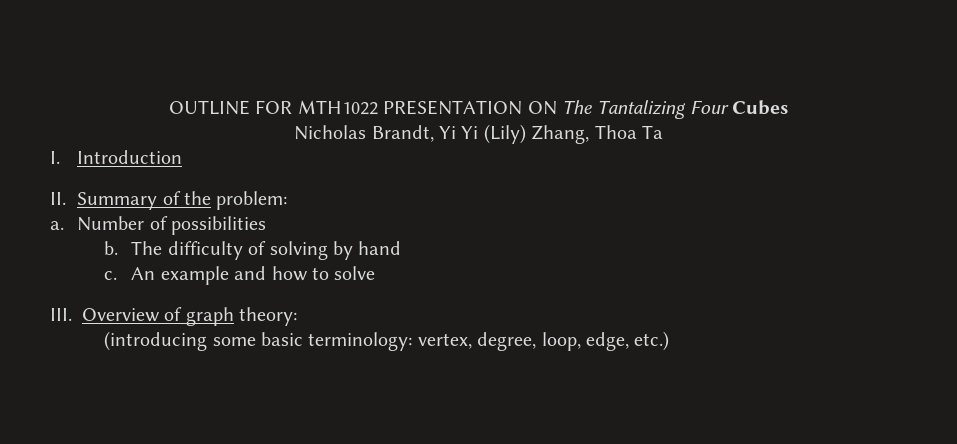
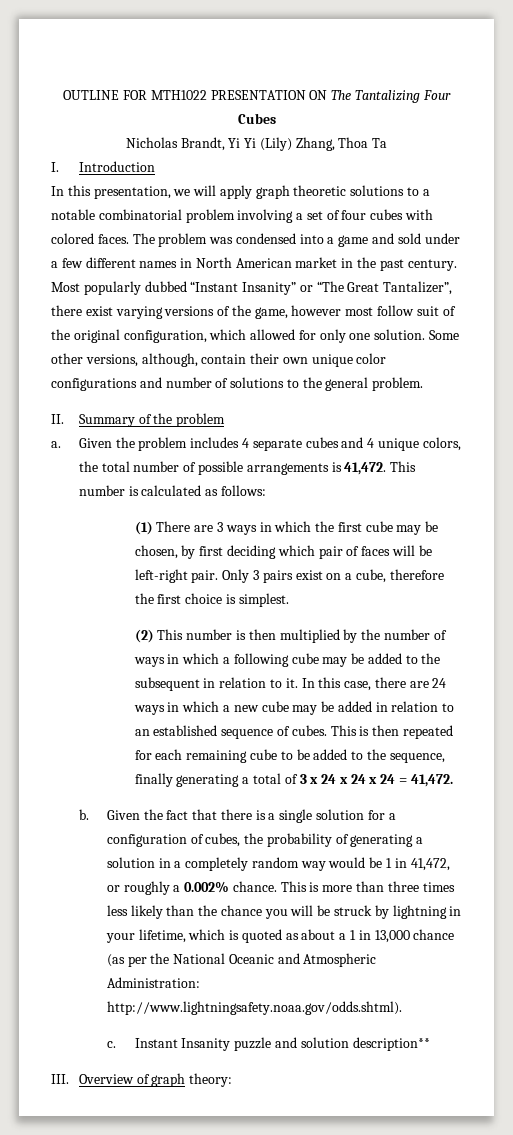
(183, 157) none -> [51,185,430,199] [51,209,434,223] [51,233,460,247] [51,257,457,271] [51,281,453,295] [51,305,456,319] [51,329,460,343] [51,353,387,367] [51,377,424,391] // In this presentation, we will apply graph theoretic solutions to a notable combinatorial problem involving a set of four cubes with colored faces. The problem was condensed into a game and sold under a few different names in North American market in the past century. Most popularly dubbed “Instant Insanity” or “The Great Tantalizer”, there exist varying versions of the game, however most follow suit of the original configuration, which allowed for only one solution. Some other versions, although, contain their own unique color configurations and number of solutions to the general problem.
[216,191,288,210] problem: -> [176,413,226,427] problem
[77,216,266,235] [104,241,402,260] [104,266,376,285] Number of possibilities // b. The difficulty of solving by hand // c. An example and how to solve -> [78,437,461,451] [78,461,417,475] [78,485,267,496] [134,521,439,535] [134,545,432,559] [134,569,444,583] [134,593,289,607] [134,629,447,643] [133,653,441,667] [134,677,447,691] [133,701,455,715] [134,725,453,739] [134,749,445,763] [134,773,453,787] [78,809,396,823] [106,833,424,847] [106,857,450,871] [106,881,455,895] [106,905,462,919] [105,929,455,943] [106,953,377,967] [106,977,200,988] [106,1001,402,1015] [106,1037,430,1051] Given the problem includes 4 separate cubes and 4 unique colors, the total number of possible arrangements is 41,472. This number is calculated as follows: // (1) There are 3 ways in which the first cube may be chosen, by first deciding which pair of faces will be left-right pair. Only 3 pairs exist on a cube, therefore the first choice is simplest. // (2) This number is then multiplied by the number of ways in which a following cube may be added to the subsequent in relation to it. In this case, there are 24 ways in which a new cube may be added in relation to an established sequence of cubes. This is then repeated for each remaining cube to be added to the sequence, finally generating a total of 3 x 24 x 24 x 24 = 41,472. // b. Given the fact that there is a single solution for a configuration of cubes, the probability of generating a solution in a completely random way would be 1 in 41,472, or roughly a 0.002% chance. This is more than three times less likely than the chance you will be struck by lightning in your lifetime, which is quoted as about a 1 in 13,000 chance (as per the National Oceanic and Atmospheric Administration: http://www.lightningsafety.noaa.gov/odds.shtml). // c. Instant Insanity puzzle and solution description**
[104,331,670,351] // (introducing some basic terminology: vertex, degree, loop, edge, etc.) -> (233, 1080) none

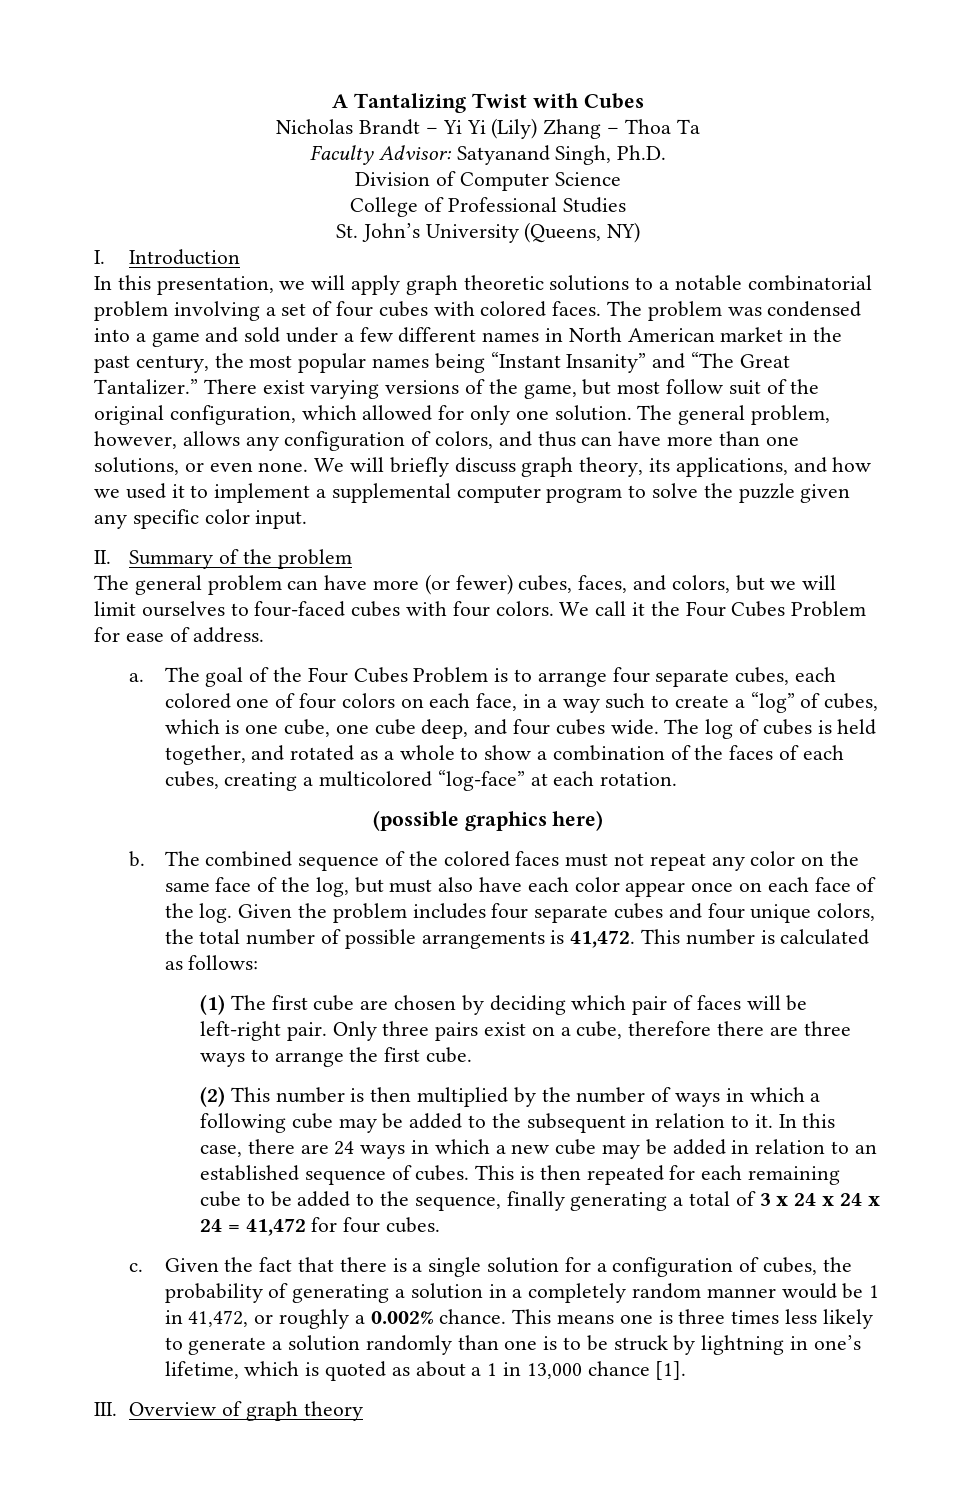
[63,90,451,103] OUTLINE FOR MTH1022 PRESENTATION ON The Tantalizing Four -> [332,93,579,113] A Tantalizing Twist with
[180,137,225,151] Brandt, -> [359,119,438,135] Brandt –
[295,137,335,151] Zhang, -> [543,119,620,139] Zhang –
(388, 143) none -> [309,145,667,165] [355,171,621,191] [350,197,626,217] [335,222,641,243] // Faculty Advisor: Satyanand Singh, Ph.D. // Division of Computer Science // College of Professional Studies // St. John’s University (Queens, NY)
[407,259,457,271] [51,281,187,295] century. Most popularly dubbed -> [135,353,485,373] century, the most popular names being
[299,285,313,292] or -> [652,353,686,369] and
[383,281,453,295] [51,305,82,316] Tantalizer”, there -> [94,379,257,395] Tantalizer.” There
[291,305,342,316] however -> [582,379,612,395] but
[429,330,460,340] [51,353,387,367] [51,377,424,391] Some other versions, although, contain their own unique color configurations and number of solutions to the general problem. -> [637,405,831,425] [94,431,799,451] [94,457,872,477] [94,483,851,503] [94,509,308,529] The general problem, however, allows any configuration of colors, and thus can have more than one solutions, or even none. We will briefly discuss graph theory, its applications, and how we used it to implement a supplemental computer program to solve the puzzle given any specific color input.
[51,441,61,448] a. -> [94,574,837,595] [94,601,867,617] [94,627,265,643] [129,667,837,687] [164,692,879,713] [164,719,877,739] [164,745,844,765] [164,770,678,791] [372,810,604,831] [129,851,860,871] [164,877,877,897] [164,903,233,923] The general problem can have more (or fewer) cubes, faces, and colors, but we will limit ourselves to four-faced cubes with four colors. We call it the Four Cubes Problem for ease of address. // a. The goal of the Four Cubes Problem is to arrange four separate cubes, each colored one of four colors on each face, in a way such to create a “log” of cubes, which is one cube, one cube deep, and four cubes wide. The log of cubes is held together, and rotated as a whole to show a combination of the faces of each cubes, creating a multicolored “log-face” at each rotation. // (possible graphics here) // b. The combined sequence of the colored faces must not repeat any color on the same face of the log, but must also have each color appear once on each face of the log.
[242,438,250,448] 4 -> [491,903,529,919] four
[367,438,375,448] 4 -> [707,903,745,919] four
[156,521,439,535] [134,545,224,559] There are 3 ways in which the first cube may be chosen, by first -> [230,995,484,1015] The first cube are chosen by
[252,570,259,580] 3 -> [382,1021,430,1036] three
[134,593,289,607] the first choice is simplest. -> [716,1021,851,1036] [199,1047,472,1067] there are three ways to arrange the first cube.
[410,774,453,787] [78,809,89,820] 41,472. // b. -> [245,1217,440,1236] [129,1263,144,1272] 41,472 for four cubes. // c.
[300,861,326,871] way -> [706,1288,776,1298] manner
[309,881,385,892] is more than -> [557,1310,673,1324] means one is
[166,905,314,919] than the chance you will -> [164,1335,582,1355] to generate a solution randomly than one is to
[105,933,135,943] your -> [813,1335,861,1350] one’s
[106,953,377,967] [106,977,200,988] [106,1001,402,1015] [106,1037,430,1051] (as per the National Oceanic and Atmospheric Administration: http://www.lightningsafety.noaa.gov/odds.shtml). // c. Instant Insanity puzzle and solution description** -> [655,1361,687,1380] [1].
[189,1073,233,1087] theory: -> [303,1401,363,1421] theory

